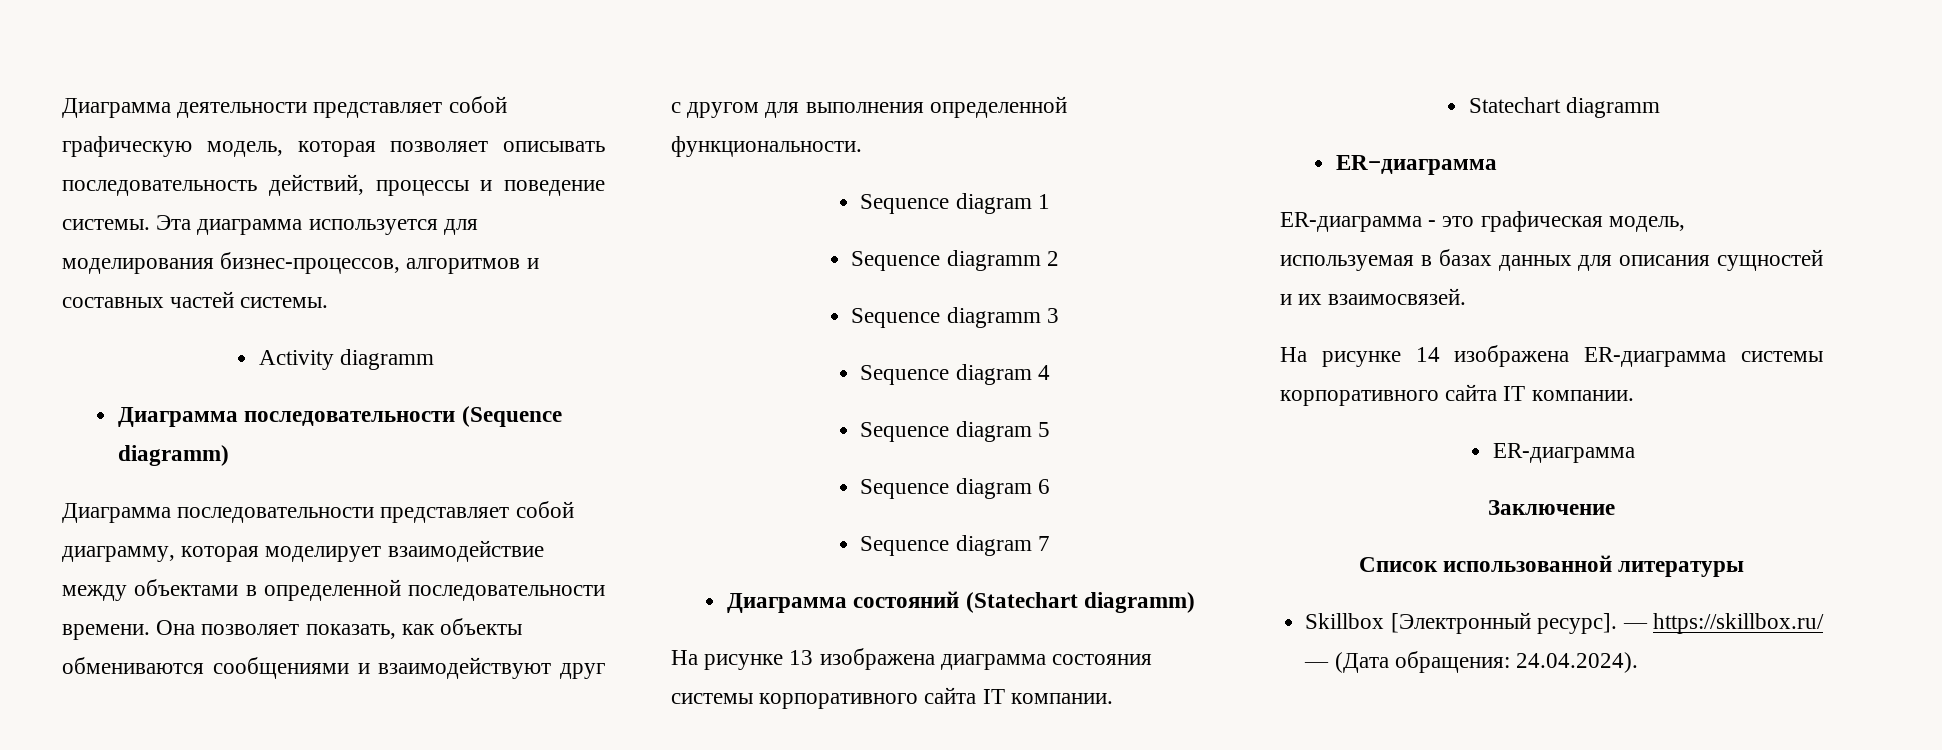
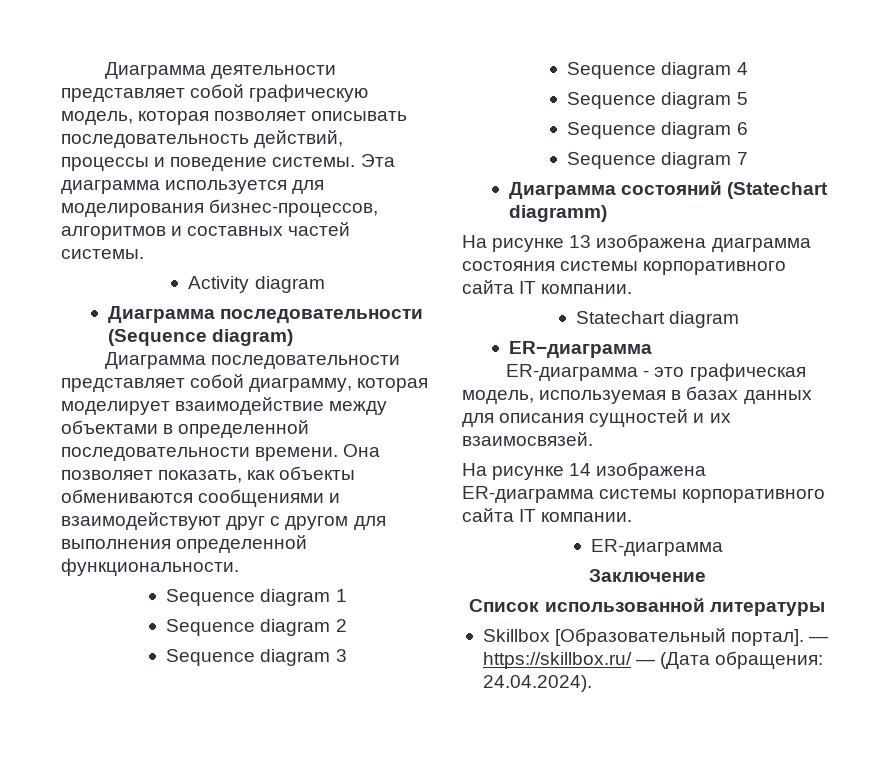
[339,349,434,370] diagramm -> [254,276,325,293] diagram
[118,445,230,466] diagramm) -> [211,329,293,346] diagram)
[946,250,1041,271] diagramm -> [260,619,331,636] diagram
[946,307,1041,328] diagramm -> [260,649,331,666] diagram
[1565,97,1660,118] diagramm -> [669,311,740,328] diagram
[1390,612,1618,634] [Электронный ресурс]. -> [555,628,805,646] [Образовательный портал].

